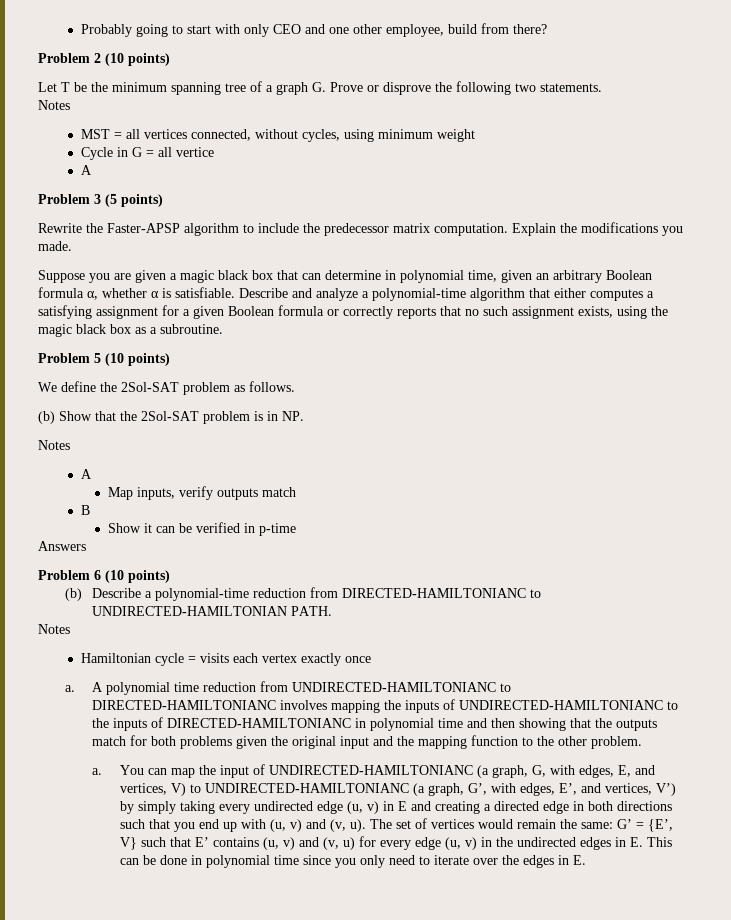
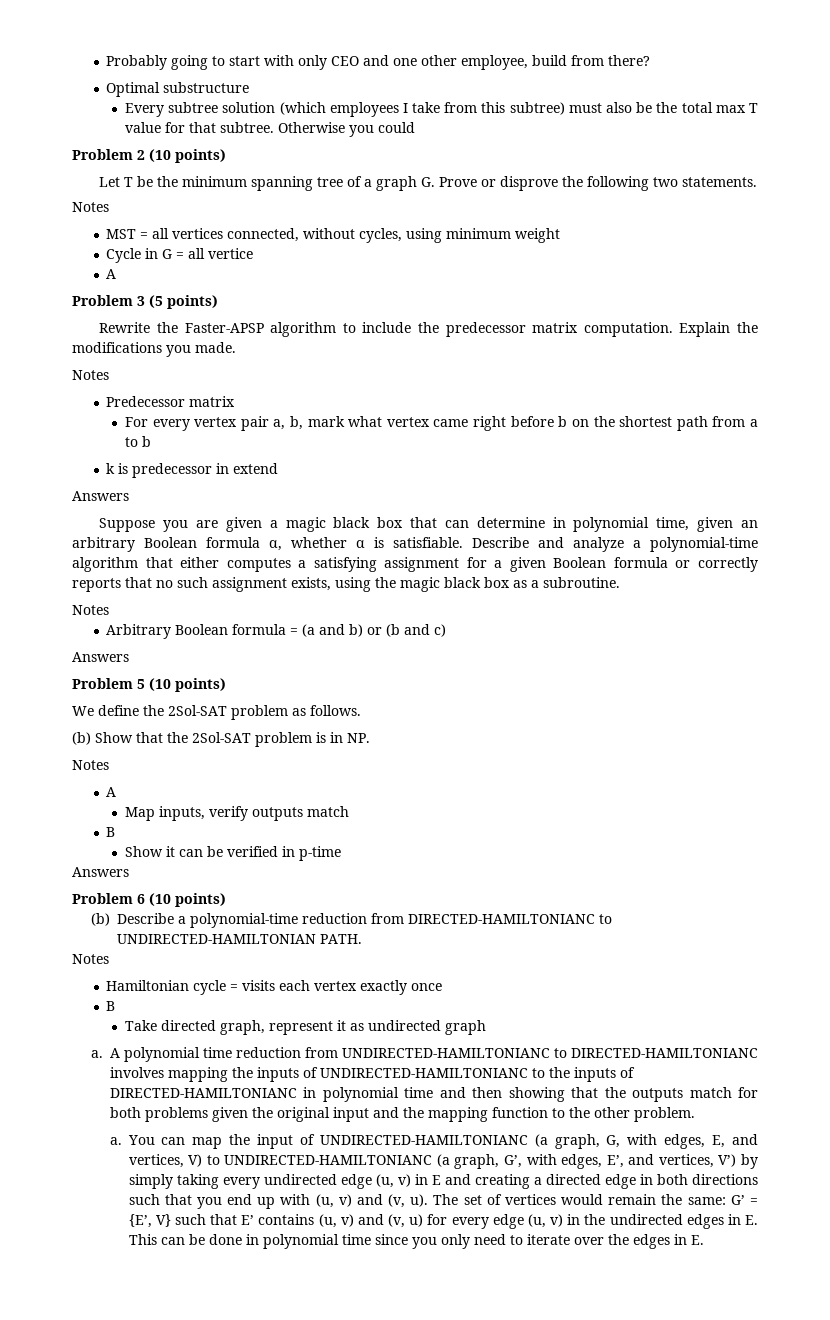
(547, 29) none -> [106,82,250,97] [124,102,759,117] [124,122,415,137] // Optimal substructure // Every subtree solution (which employees I take from this subtree) must also be the total max T value for that subtree. Otherwise you could
(72, 246) none -> [72,370,109,380] [106,396,236,407] [124,416,758,431] [124,436,151,447] [106,463,279,478] [72,491,129,501] // Notes // Predecessor matrix // For every vertex pair a, b, mark what vertex came right before b on the shortest path from a to b // k is predecessor in extend // Answers
(223, 329) none -> [72,605,109,615] [106,624,447,639] [72,652,129,662] // Notes // Arbitrary Boolean formula = (a and b) or (b and c) // Answers
(371, 659) none -> [106,1001,116,1011] [124,1020,486,1035] // B // Take directed graph, represent it as undirected graph

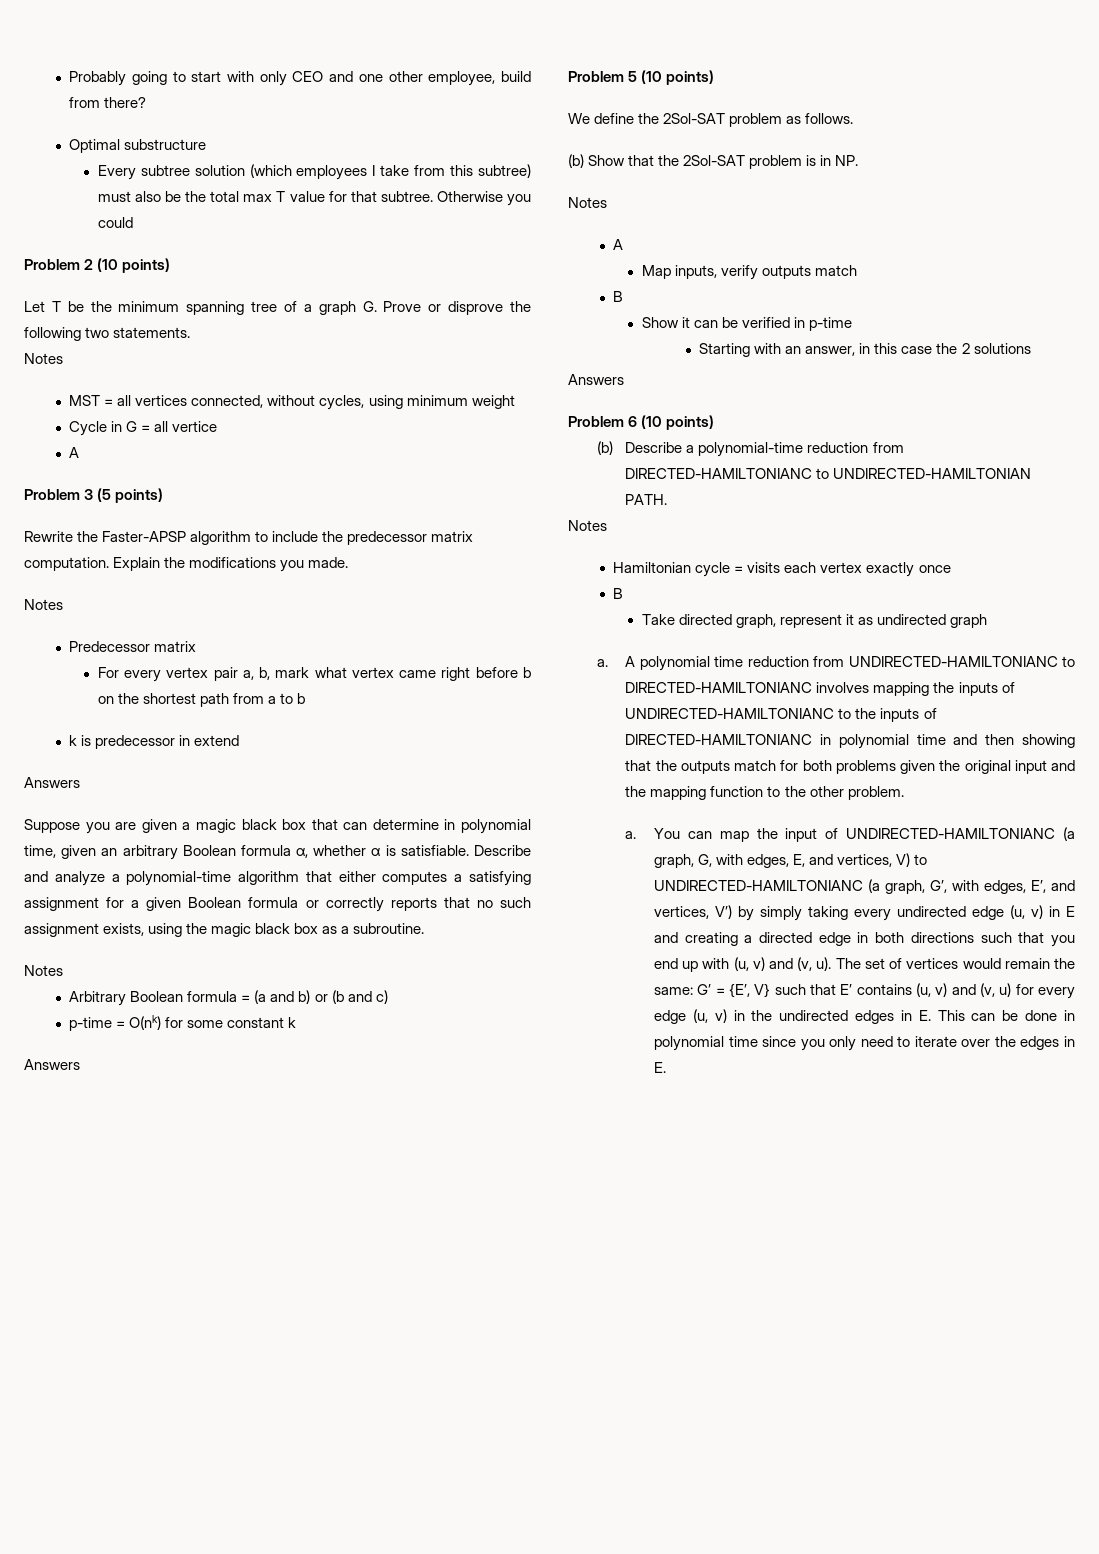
(447, 630) none -> [69,1015,297,1031] // p-time = O(nk) for some constant k
(341, 853) none -> [699,343,1031,357] // Starting with an answer, in this case the 2 solutions

